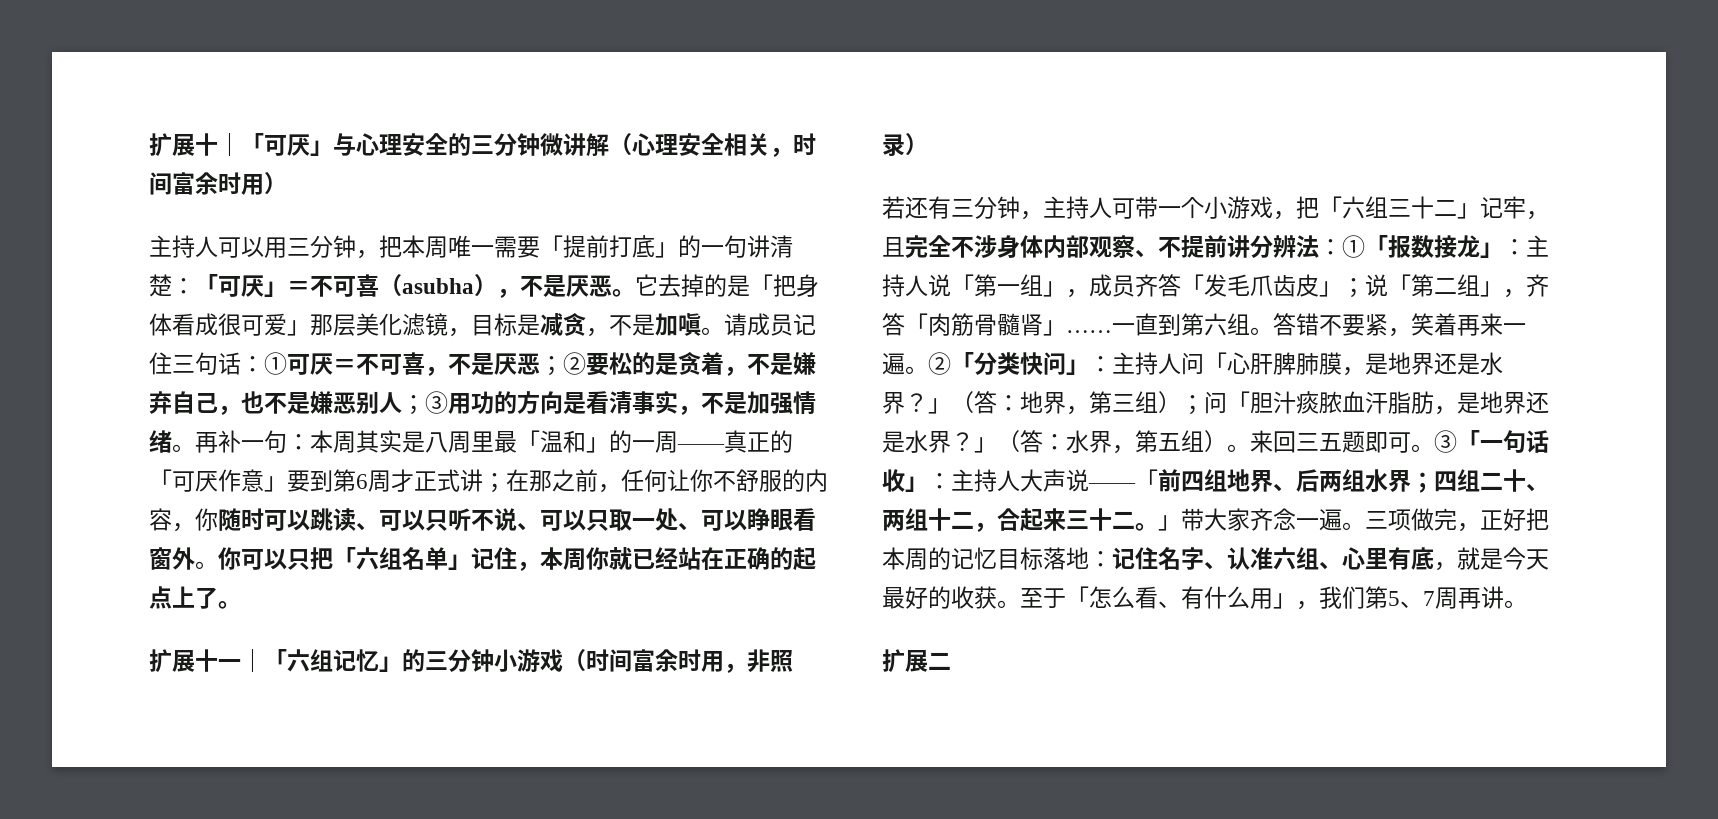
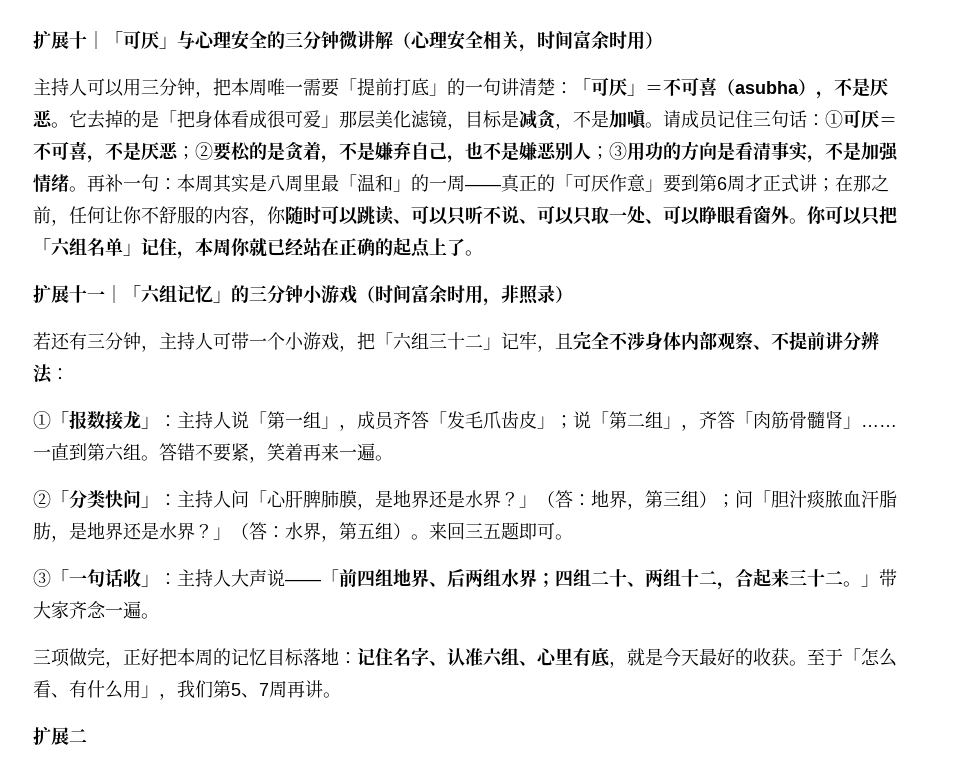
(1342, 247) none -> (69, 374) //
(928, 370) none -> (393, 458) //
(1434, 448) none -> (573, 537) //
(1365, 526) none -> (159, 616) //

